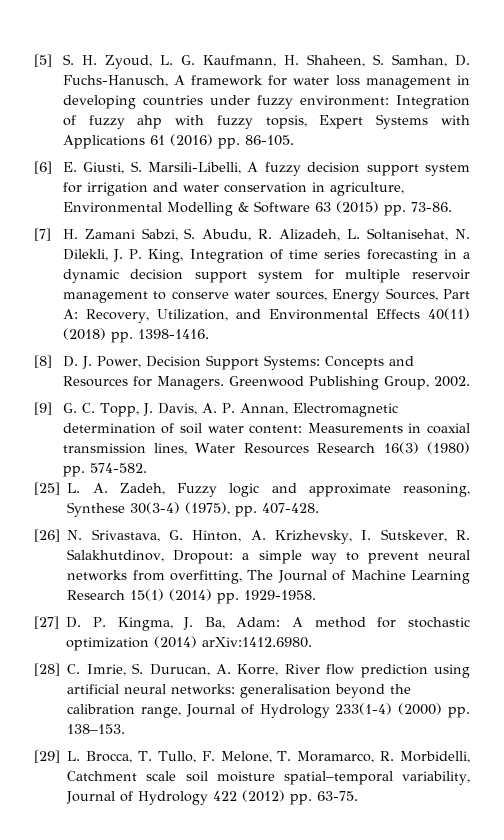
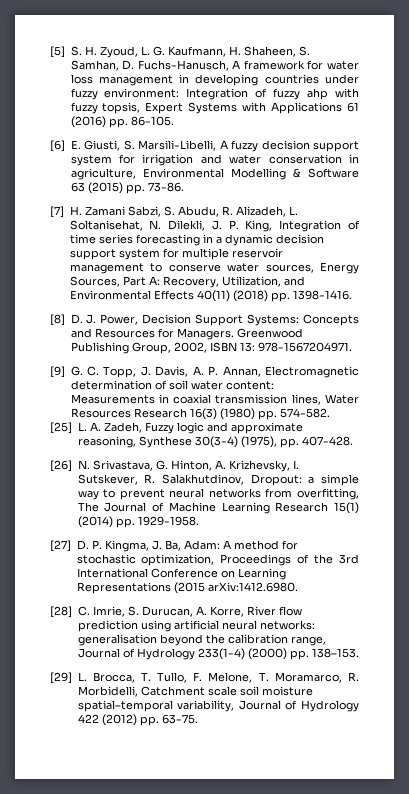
[433,376,470,387] 2002. -> [173,342,352,353] 2002, ISBN 13: 978-1567204971.
[66,636,198,651] optimization (2014) -> [141,554,359,566] [76,568,286,580] [76,582,205,594] optimization, Proceedings of the 3rd International Conference on Learning Representations (2015

